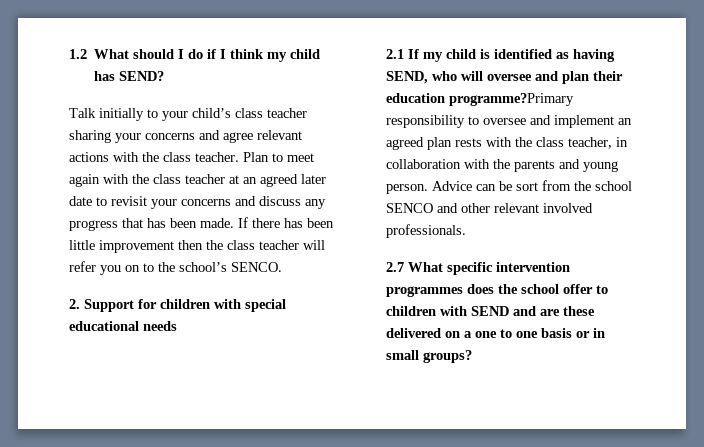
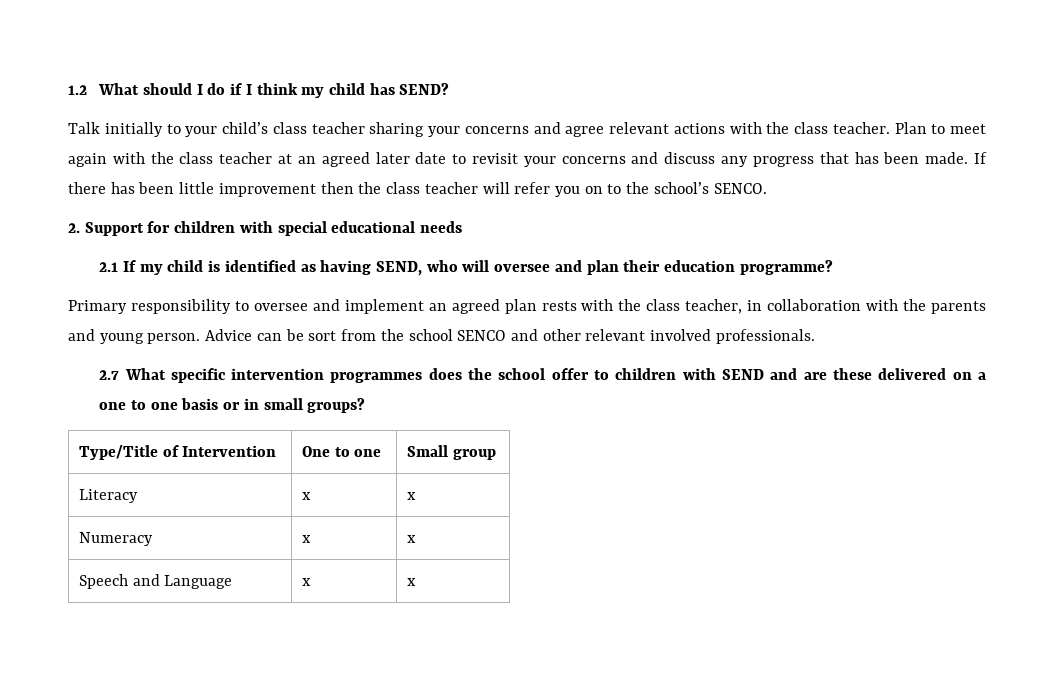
[448,93,574,106] programme?Primary -> [739,260,833,275] [68,300,127,314] programme? // Primary
(472, 356) none -> [78,445,277,460] [301,446,382,457] [406,445,496,460] [78,489,138,503] [301,492,311,500] [406,492,416,500] [78,532,153,546] [301,535,311,543] [406,535,416,543] [78,574,233,589] [301,578,311,586] [406,578,416,586] // Type/Title of Intervention | One to one | Small group // Literacy | x | x // Numeracy | x | x // Speech and Language | x | x

